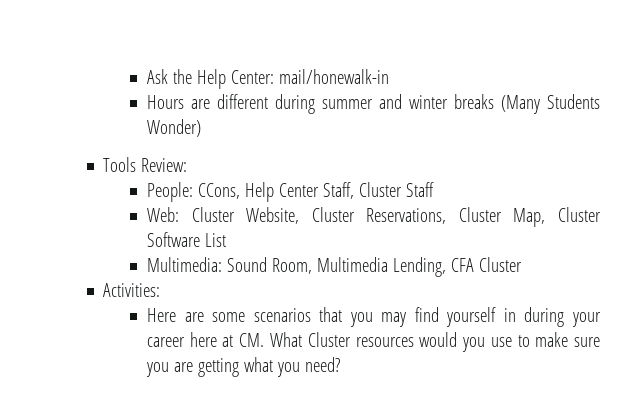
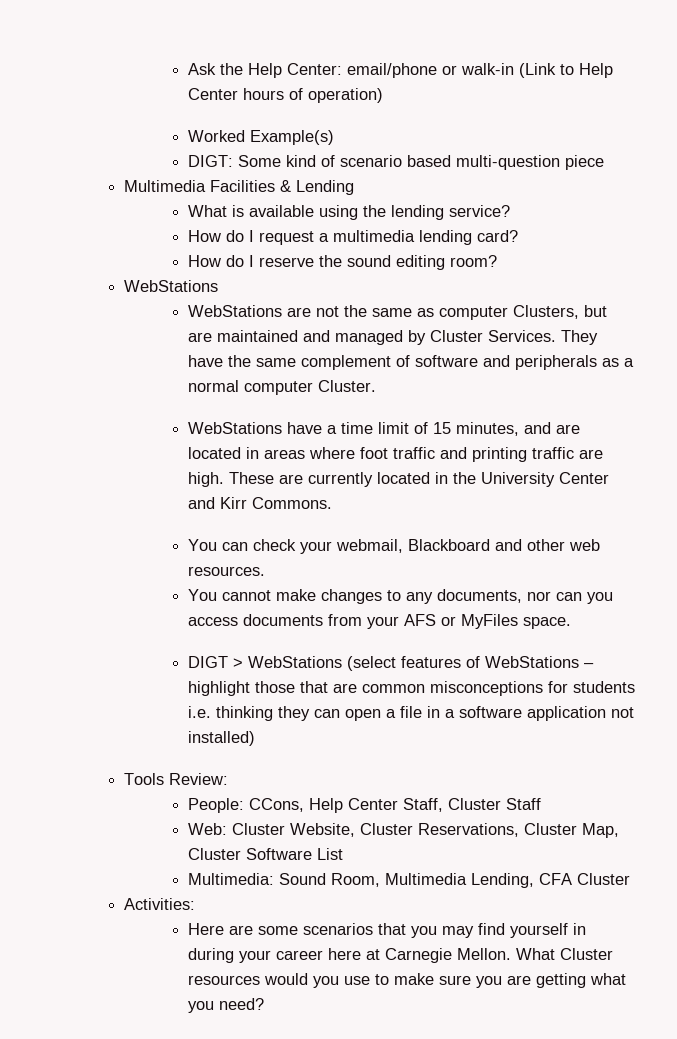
[278,69,389,84] [146,94,600,114] [146,119,201,137] mail/honewalk-in // Hours are different during summer and winter breaks (Many Students Wonder) -> [346,63,613,78] [187,88,383,103] [187,130,334,145] [187,155,604,170] [123,180,354,195] [187,205,510,220] [187,230,518,245] [187,255,497,270] [123,280,218,292] [187,305,607,320] [187,330,598,345] [187,355,634,370] [187,380,376,395] [187,422,580,436] [187,447,603,462] [187,472,609,487] [187,497,332,509] [187,539,600,554] [187,566,265,576] [187,589,613,604] [187,614,571,629] [187,656,594,671] [187,681,635,696] [187,706,634,721] [187,731,255,746] email/phone or walk-in (Link to Help Center hours of operation) // Worked Example(s) // DIGT: Some kind of scenario based multi-question piece // Multimedia Facilities & Lending // What is available using the lending service? // How do I request a multimedia lending card? // How do I reserve the sound editing room? // WebStations // WebStations are not the same as computer Clusters, but are maintained and managed by Cluster Services. They have the same complement of software and peripherals as a normal computer Cluster. // WebStations have a time limit of 15 minutes, and are located in areas where foot traffic and printing traffic are high. These are currently located in the University Center and Kirr Commons. // You can check your webmail, Blackboard and other web resources. // You cannot make changes to any documents, nor can you access documents from your AFS or MyFiles space. // DIGT > WebStations (select features of WebStations – highlight those that are common misconceptions for students i.e. thinking they can open a file in a software application not installed)
[239,333,265,347] CM. -> [384,948,511,963] Carnegie Mellon.

